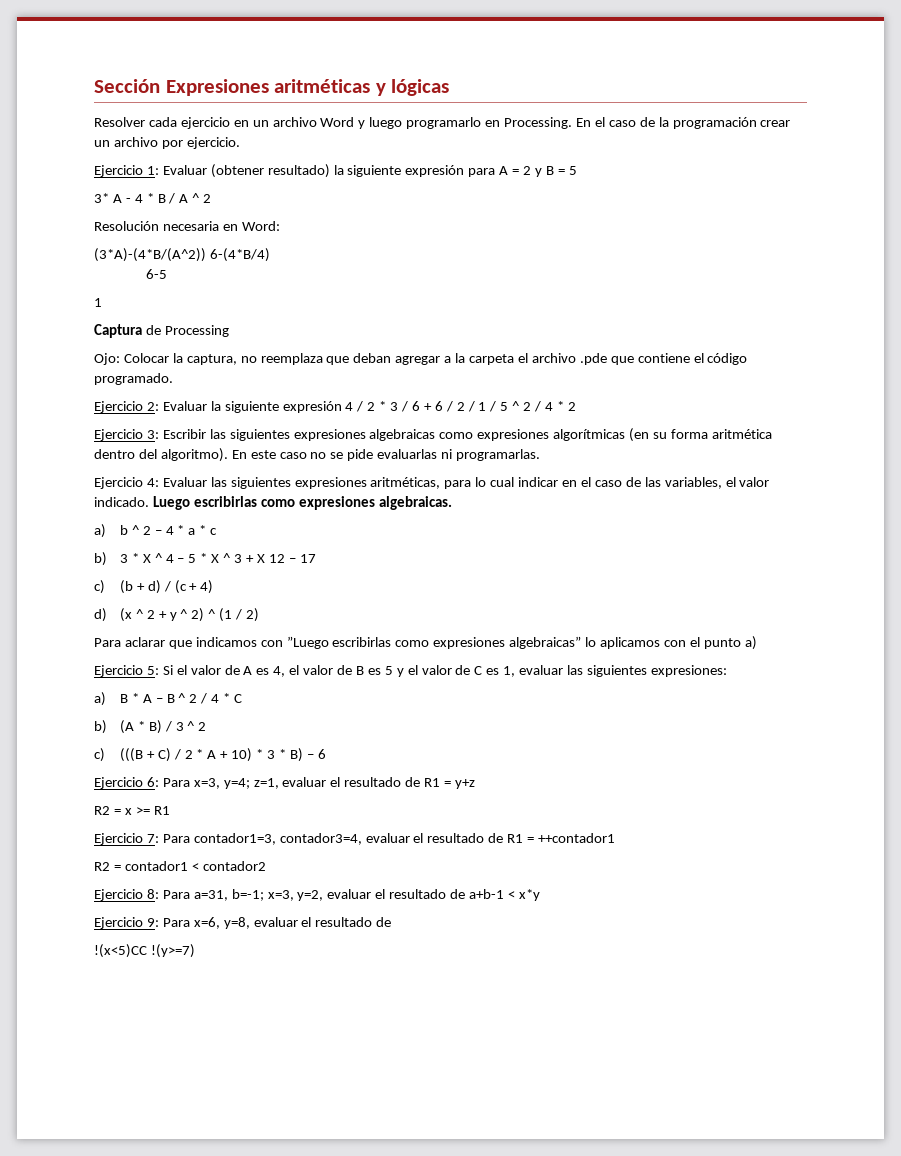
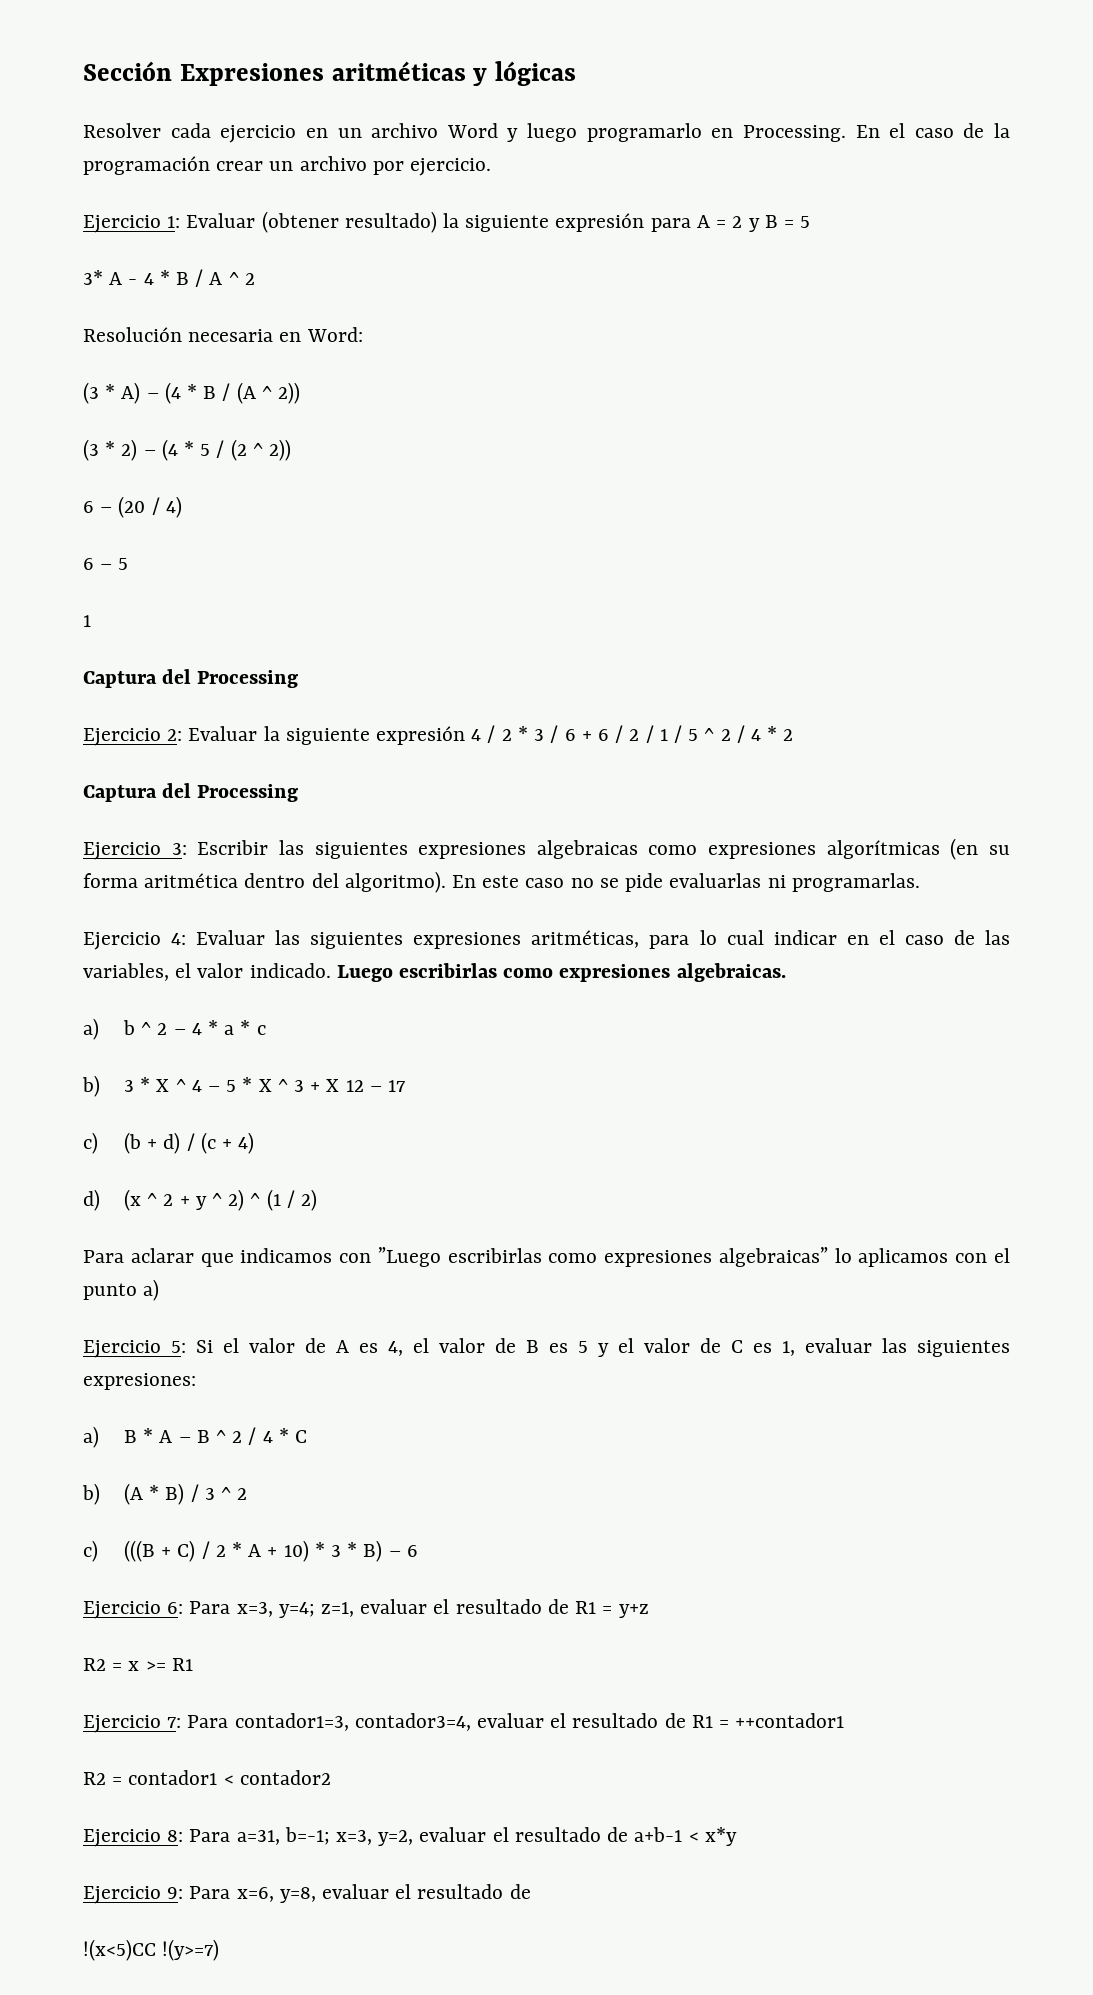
[94,248,270,262] [145,269,167,279] (3*A)-(4*B/(A^2)) 6-(4*B/4) // 6-5 -> [83,382,301,404] [83,439,292,461] [83,496,182,518] [83,558,129,570] (3 * A) – (4 * B / (A ^ 2)) // (3 * 2) – (4 * 5 / (2 ^ 2)) // 6 – (20 / 4) // 6 – 5
[145,325,229,337] [94,353,748,365] [94,373,173,385] de Processing // Ojo: Colocar la captura, no reemplaza que deban agregar a la carpeta el archivo .pde que contiene el código programado. -> [162,669,299,688] del Processing
(576, 406) none -> [83,783,299,802] // Captura del Processing

